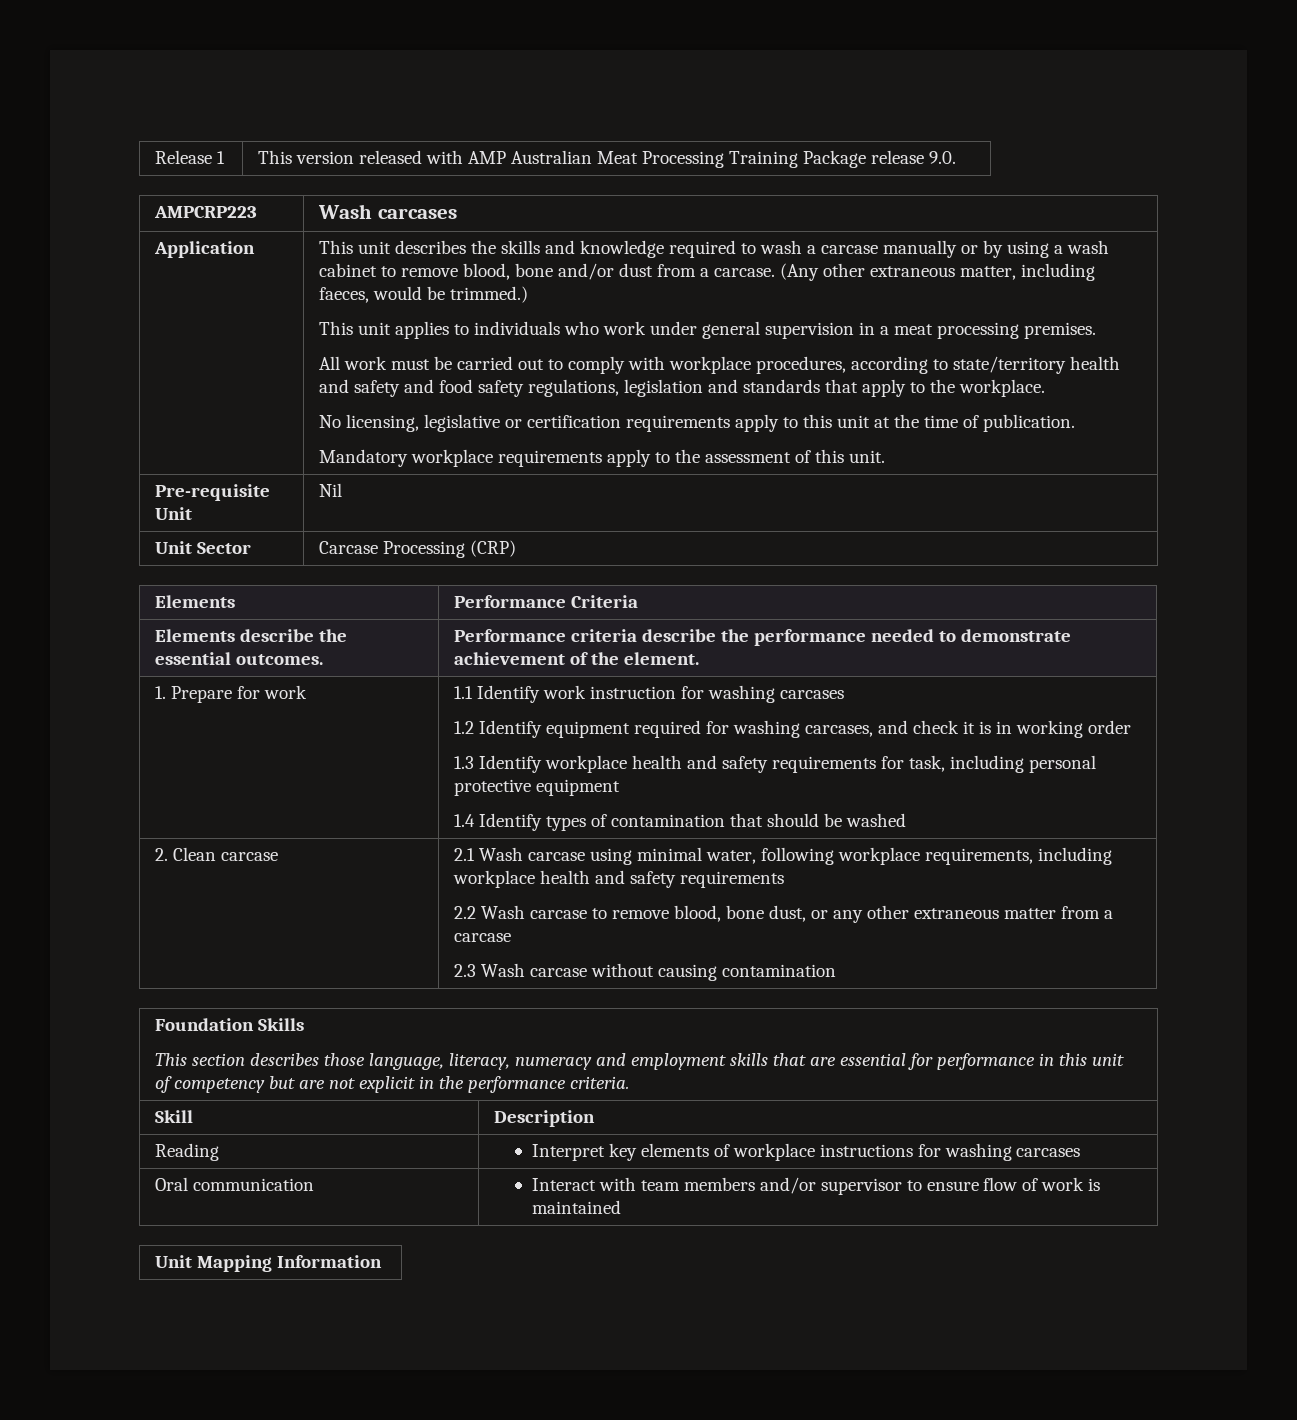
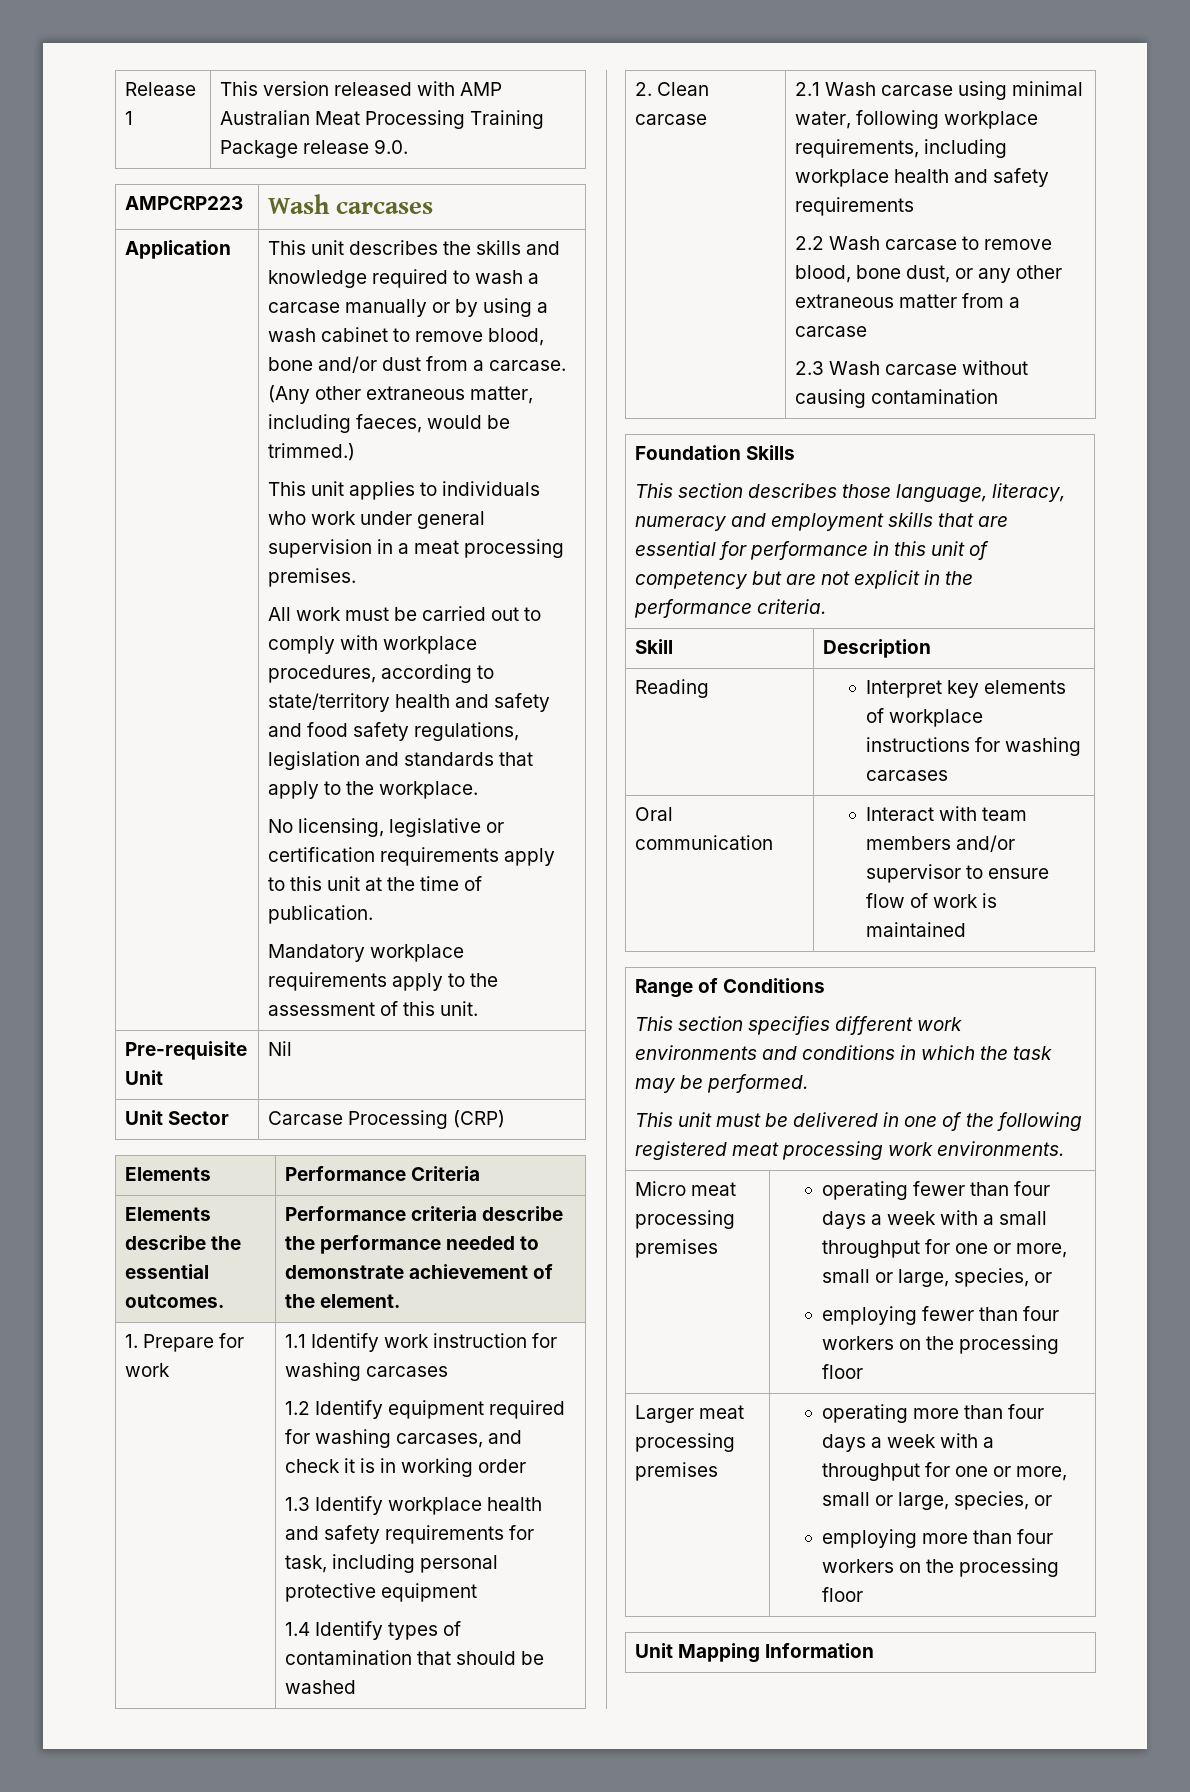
(621, 1207) none -> [634,978,825,998] [634,1016,963,1035] [634,1045,1053,1060] [634,1074,808,1093] [634,1112,1082,1131] [634,1141,1065,1160] [634,1181,736,1196] [634,1210,735,1229] [634,1239,718,1258] [821,1181,1051,1200] [821,1210,1048,1229] [821,1239,1068,1258] [821,1268,1053,1287] [821,1306,1060,1325] [821,1335,1060,1354] [821,1364,863,1379] [634,1405,744,1423] [634,1433,735,1452] [634,1462,718,1481] [821,1404,1045,1423] [821,1433,995,1452] [821,1462,1068,1481] [821,1491,1053,1510] [821,1529,1054,1548] [821,1558,1060,1577] [821,1587,863,1602] // Range of Conditions // This section specifies different work environments and conditions in which the task may be performed. // This unit must be delivered in one of the following registered meat processing work environments. // Micro meat processing premises | operating fewer than four days a week with a small throughput for one or more, small or large, species, or // employing fewer than four workers on the processing floor // Larger meat processing premises | operating more than four days a week with a throughput for one or more, small or large, species, or // employing more than four workers on the processing floor

